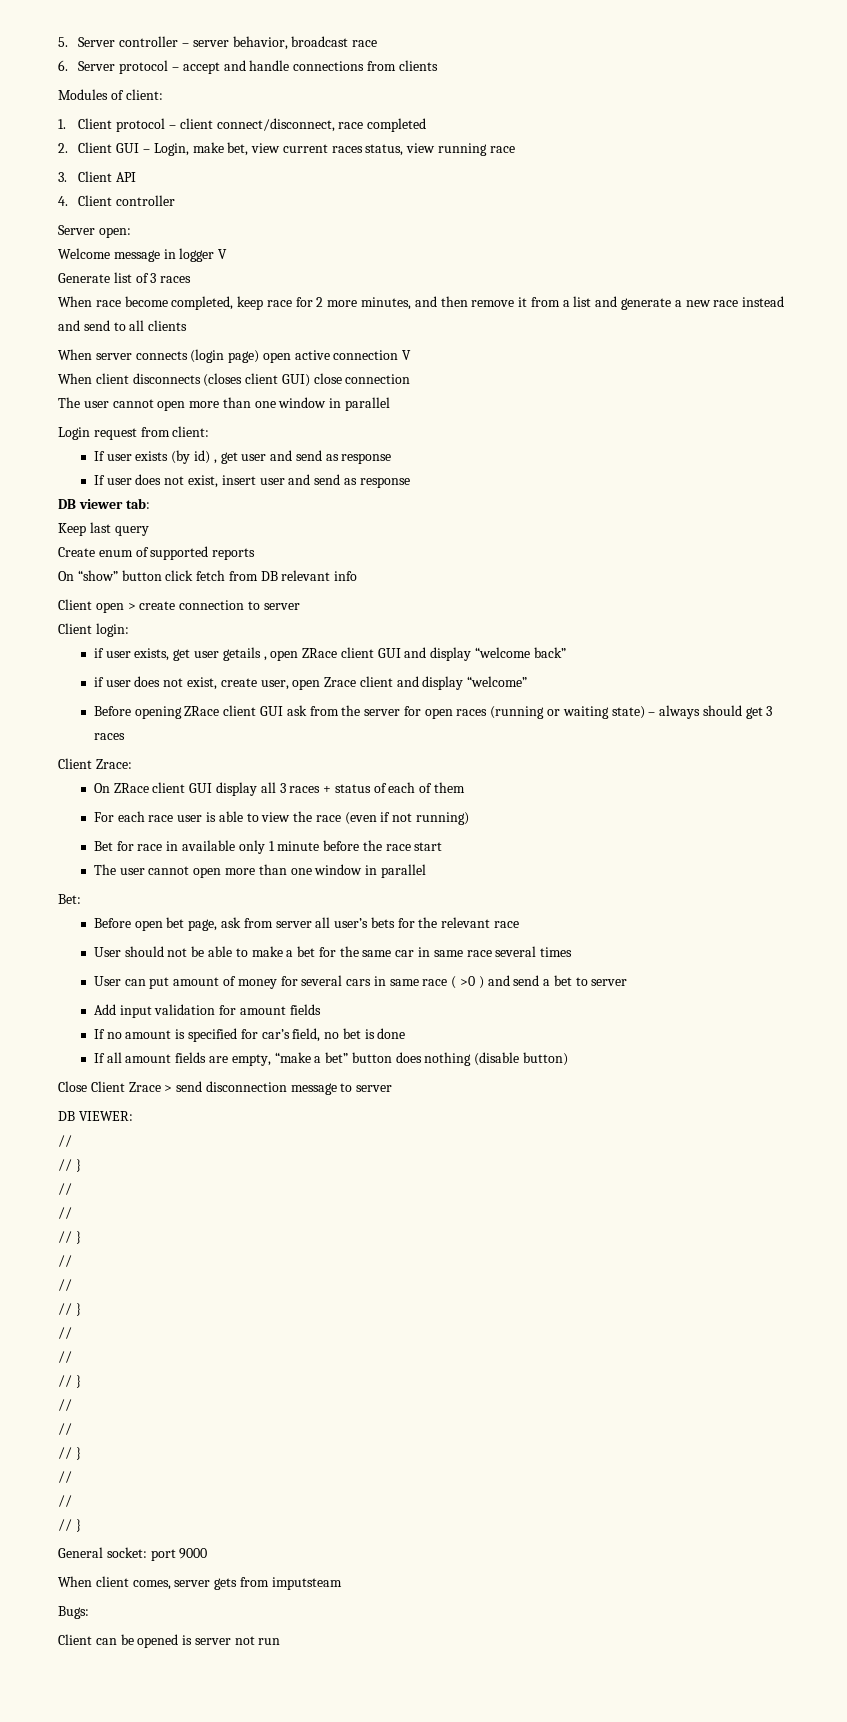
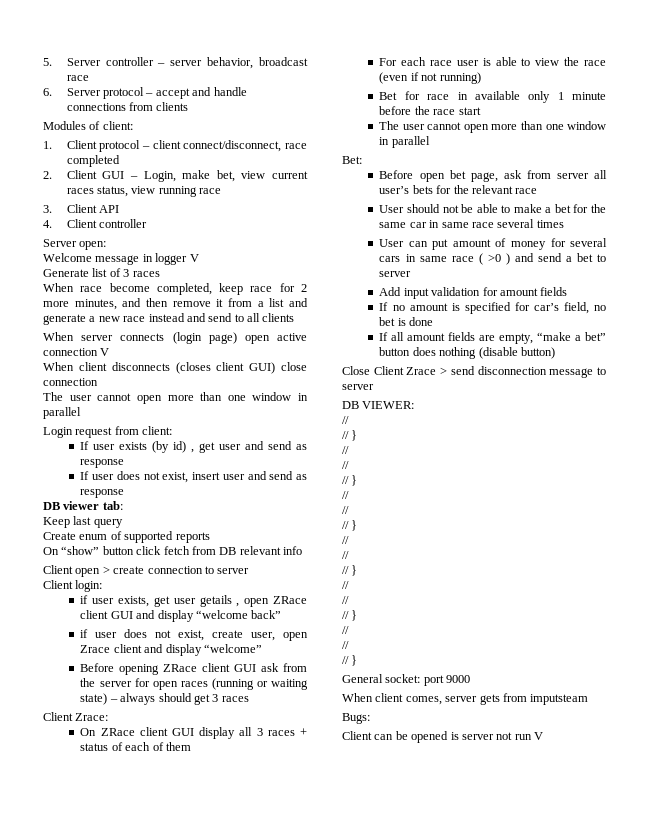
(281, 1641) none -> [534,732,543,740] V

